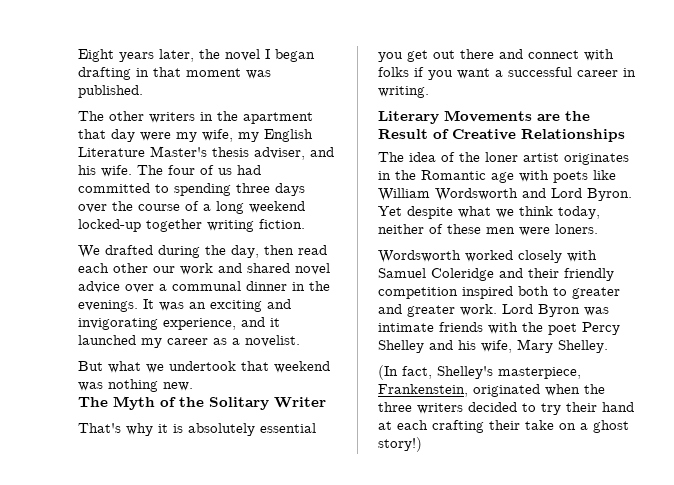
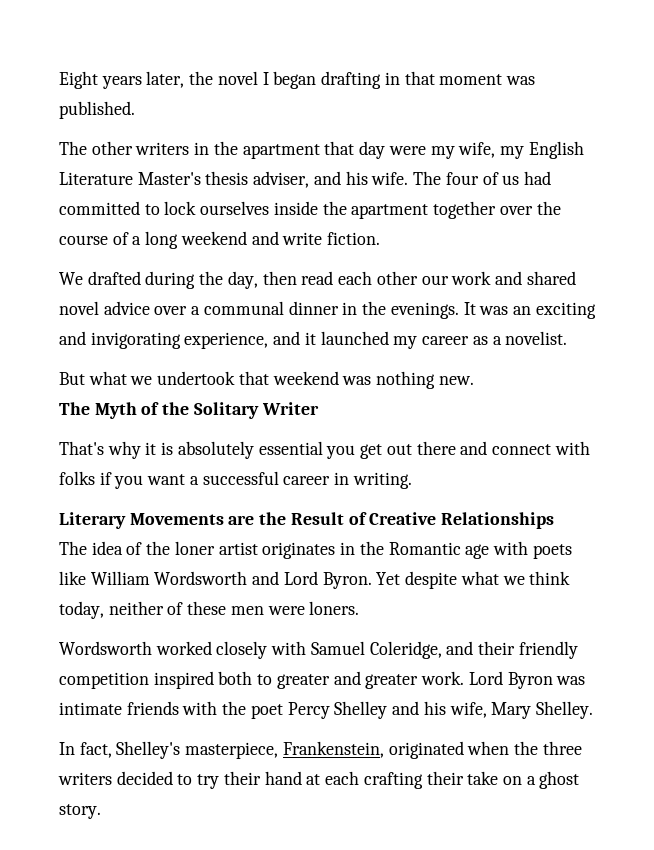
[174,183,305,196] spending three days -> [164,201,497,219] lock ourselves inside the apartment together
[78,219,254,232] locked-up together writing -> [251,231,323,245] and write
[431,268,494,281] Coleridge -> [369,641,442,659] Coleridge,
[378,365,398,380] (In -> [59,742,75,755] In
[378,437,422,452] story!) -> [59,804,101,819] story.

